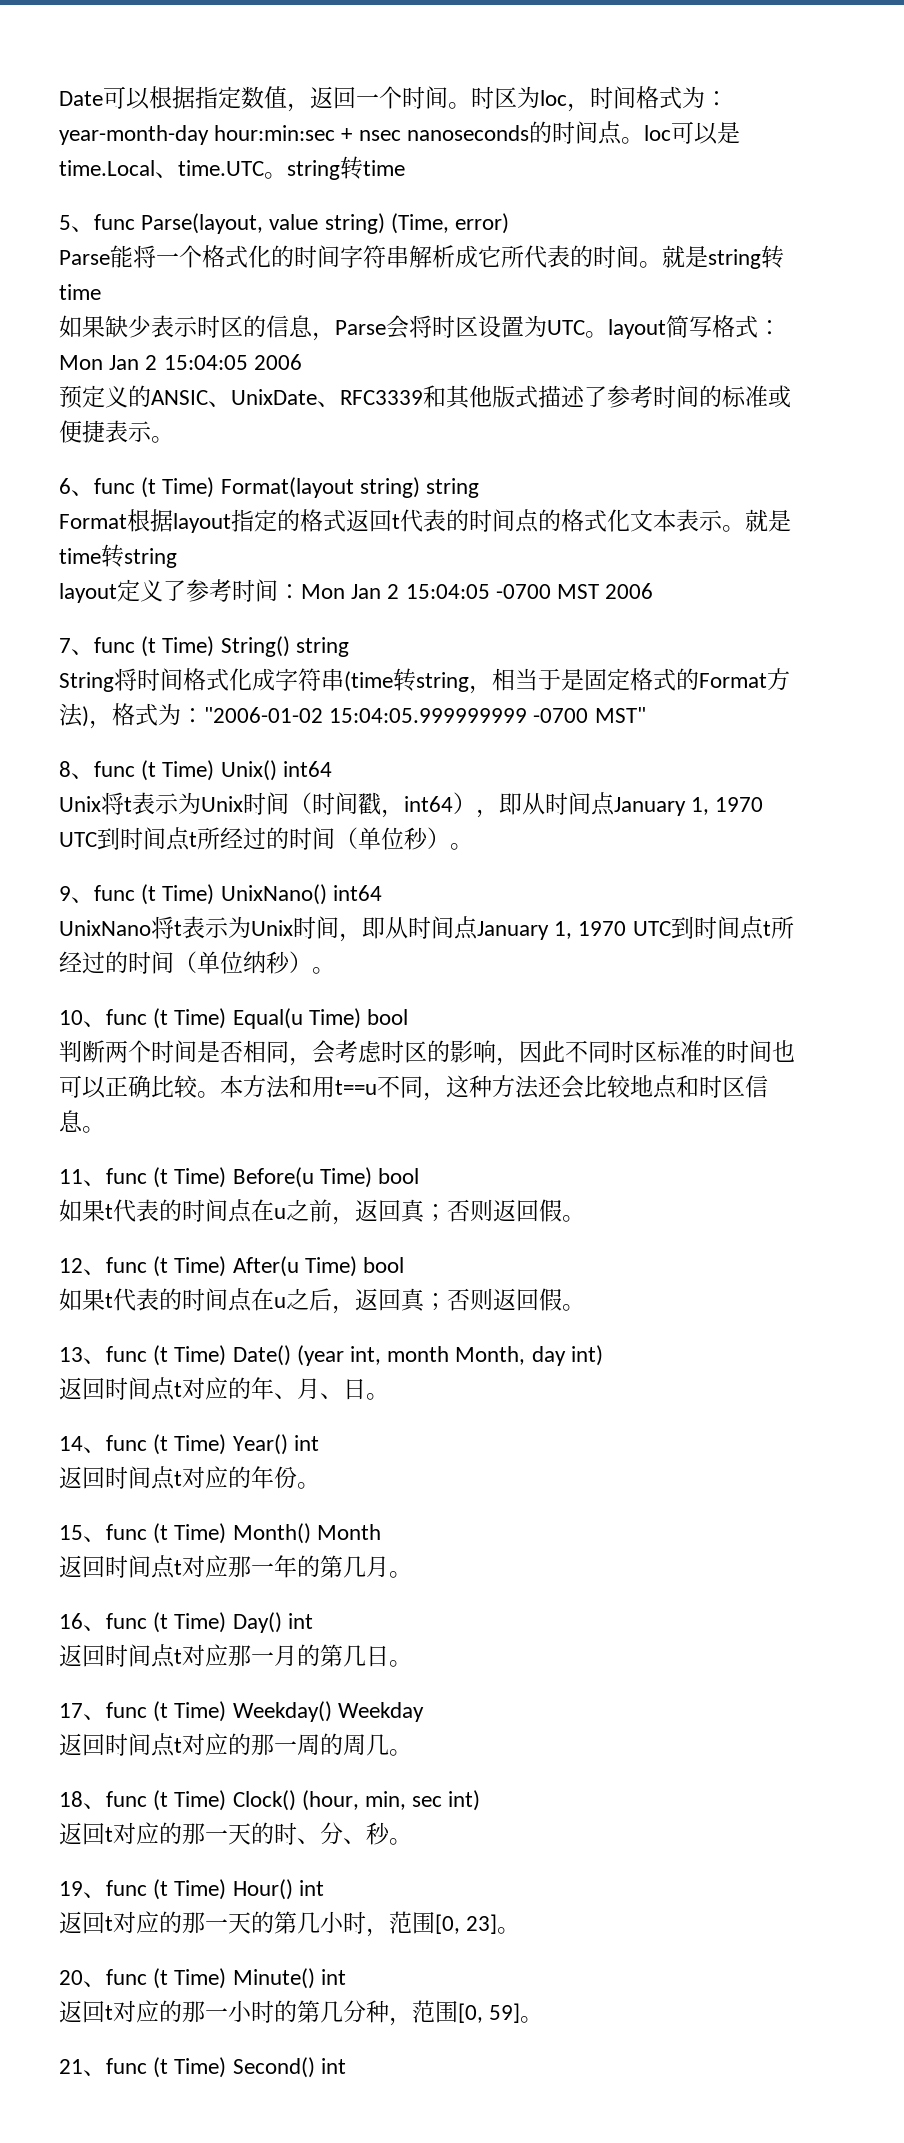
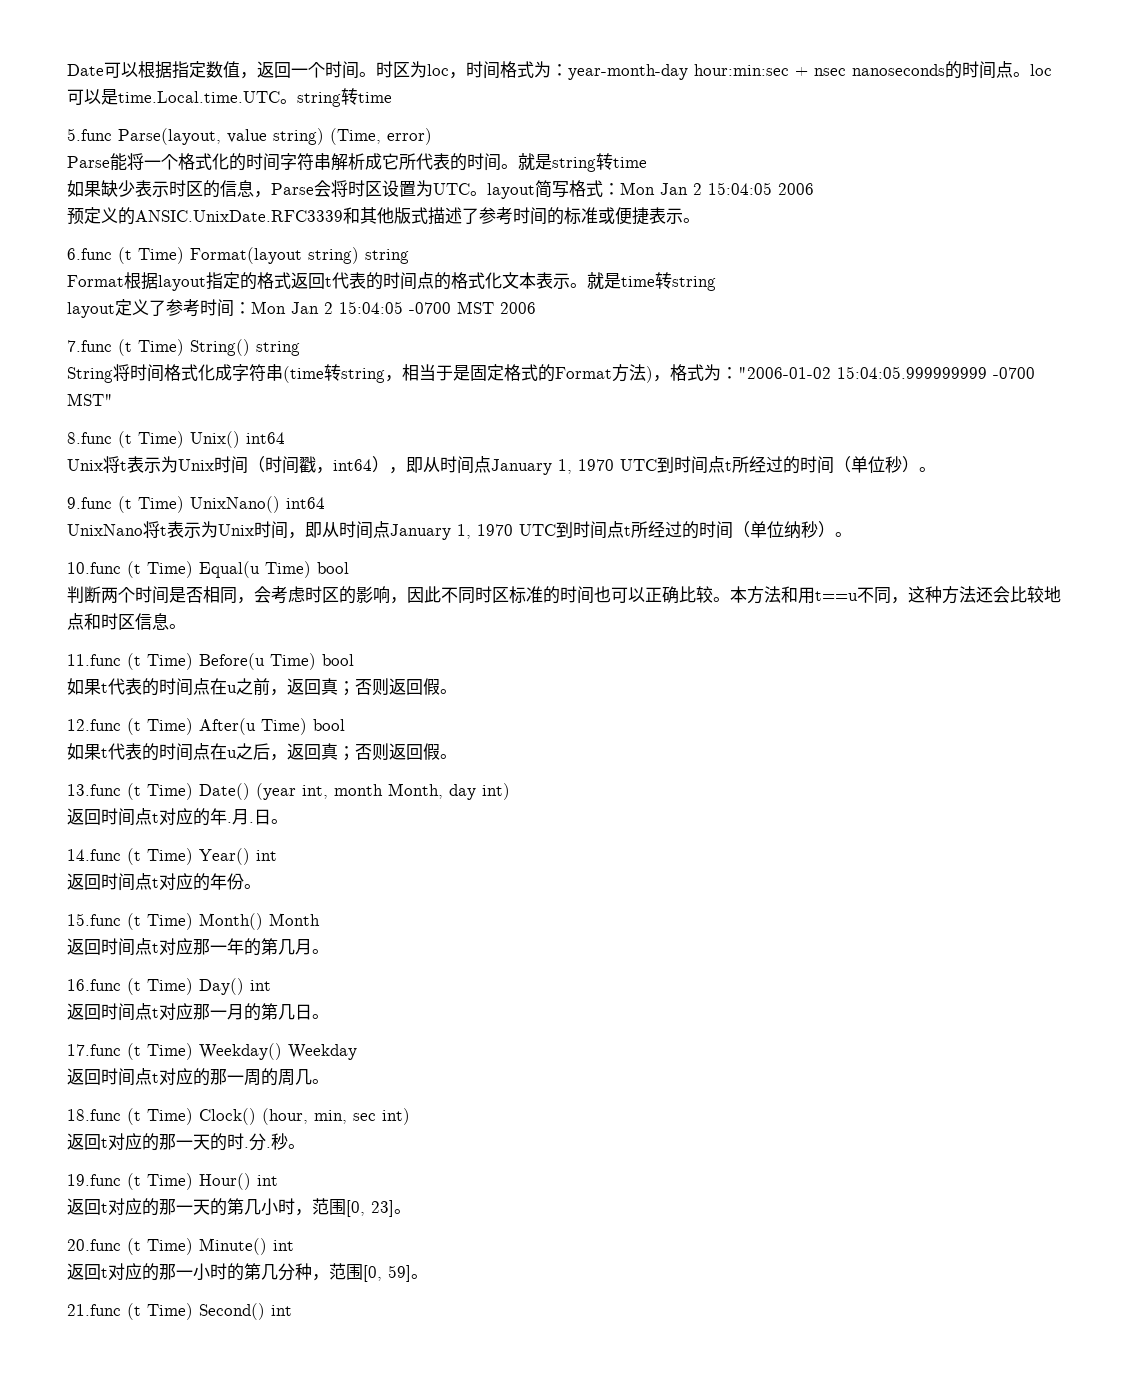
[59,160,264,178] time.Local、time.UTC -> [118,91,280,103] time.Local.time.UTC
[59,214,135,232] 5、func -> [67,128,112,141] 5.func
[151,389,423,407] ANSIC、UnixDate、RFC3339 -> [135,210,343,222] ANSIC.UnixDate.RFC3339
[59,478,135,496] 6、func -> [67,248,112,260] 6.func
[59,637,135,655] 7、func -> [67,340,112,352] 7.func
[59,761,135,779] 8、func -> [67,432,112,444] 8.func
[59,885,135,903] 9、func -> [67,497,112,509] 9.func
[59,1009,147,1027] 10、func -> [67,562,121,574] 10.func
[59,1168,147,1186] 11、func -> [67,654,121,666] 11.func
[59,1257,147,1275] 12、func -> [67,719,121,731] 12.func
[59,1346,147,1364] 13、func -> [67,784,121,796] 13.func
[274,1378,389,1400] [59,1435,147,1453] 、月、日。 // 14、func -> [227,809,288,825] [67,849,121,861] .月.日。 // 14.func
[59,1524,147,1542] 15、func -> [67,913,121,926] 15.func
[59,1613,147,1631] 16、func -> [67,979,121,991] 16.func
[59,1702,147,1720] 17、func -> [67,1044,121,1056] 17.func
[59,1791,147,1809] 18、func -> [67,1109,121,1121] 18.func
[297,1822,366,1845] 、分、 -> [244,1133,271,1151] .分.
[59,1880,147,1898] 19、func -> [67,1174,121,1186] 19.func
[59,1969,147,1987] 20、func -> [67,1239,121,1251] 20.func
[59,2058,147,2076] 21、func -> [67,1304,121,1316] 21.func

